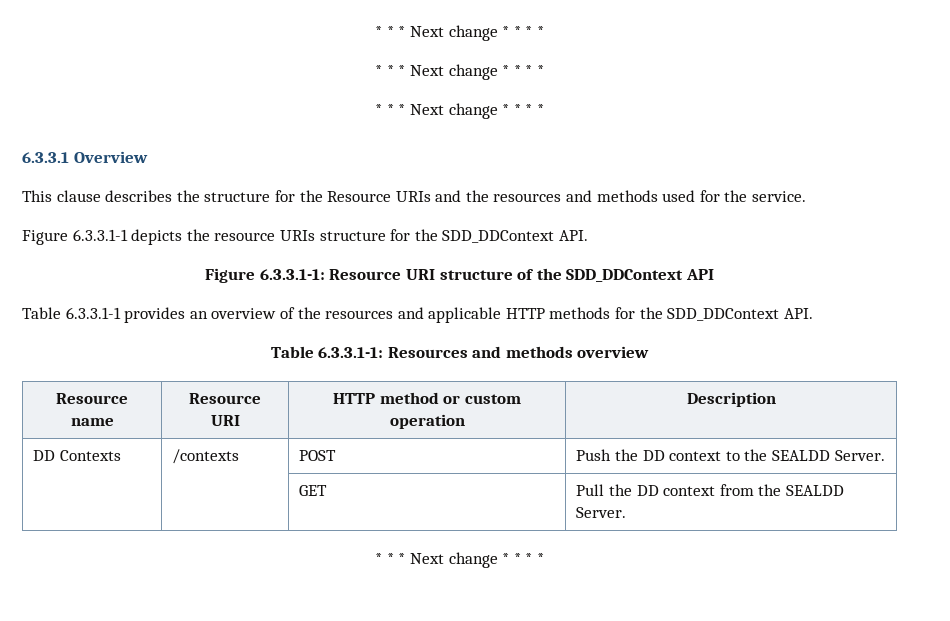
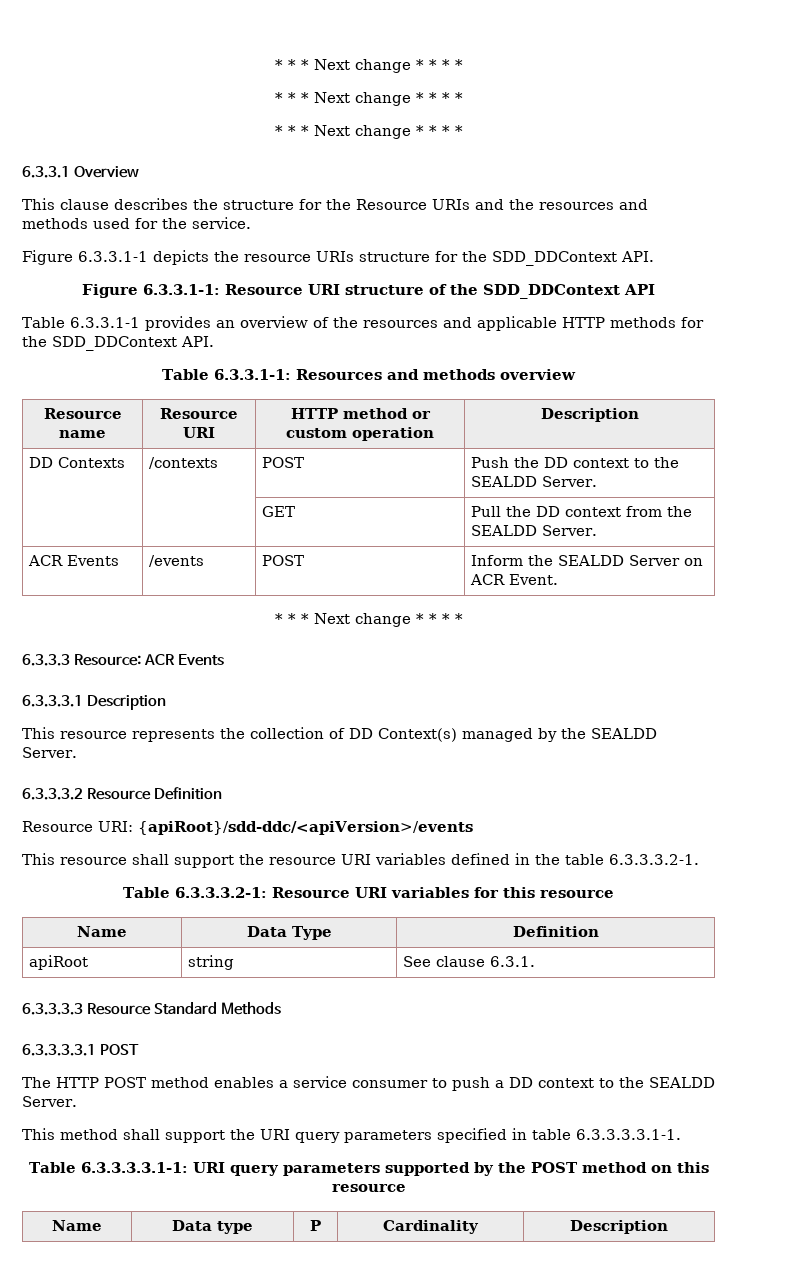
[375,552,544,568] // * * * Next change * * * * -> [27,555,119,566] [148,555,204,567] [261,555,304,566] [470,555,703,566] [469,574,558,585] [274,613,463,627] [22,654,225,666] [22,695,167,710] [22,727,657,742] [22,747,77,758] [22,787,223,800] [22,821,473,835] [22,853,699,868] [123,887,614,898] [77,926,127,937] [246,926,332,940] [512,926,599,937] [28,955,88,970] [187,955,234,970] [402,956,535,967] [22,1002,282,1015] [22,1044,140,1056] [22,1076,715,1091] [22,1096,77,1107] [22,1128,681,1143] [28,1162,709,1176] [331,1184,406,1192] [52,1220,102,1231] [172,1220,253,1234] [310,1220,321,1231] [383,1220,479,1234] [570,1220,668,1234] // ACR Events | /events | POST | Inform the SEALDD Server on ACR Event. // * * * Next change * * * * // 6.3.3.3 Resource: ACR Events // 6.3.3.3.1 Description // This resource represents the collection of DD Context(s) managed by the SEALDD Server. // 6.3.3.3.2 Resource Definition // Resource URI: {apiRoot}/sdd-ddc/<apiVersion>/events // This resource shall support the resource URI variables defined in the table 6.3.3.3.2-1. // Table 6.3.3.3.2-1: Resource URI variables for this resource // Name | Data Type | Definition // apiRoot | string | See clause 6.3.1. // 6.3.3.3.3 Resource Standard Methods // 6.3.3.3.3.1 POST // The HTTP POST method enables a service consumer to push a DD context to the SEALDD Server. // This method shall support the URI query parameters specified in table 6.3.3.3.3.1-1. // Table 6.3.3.3.3.1-1: URI query parameters supported by the POST method on this resource // Name | Data type | P | Cardinality | Description

